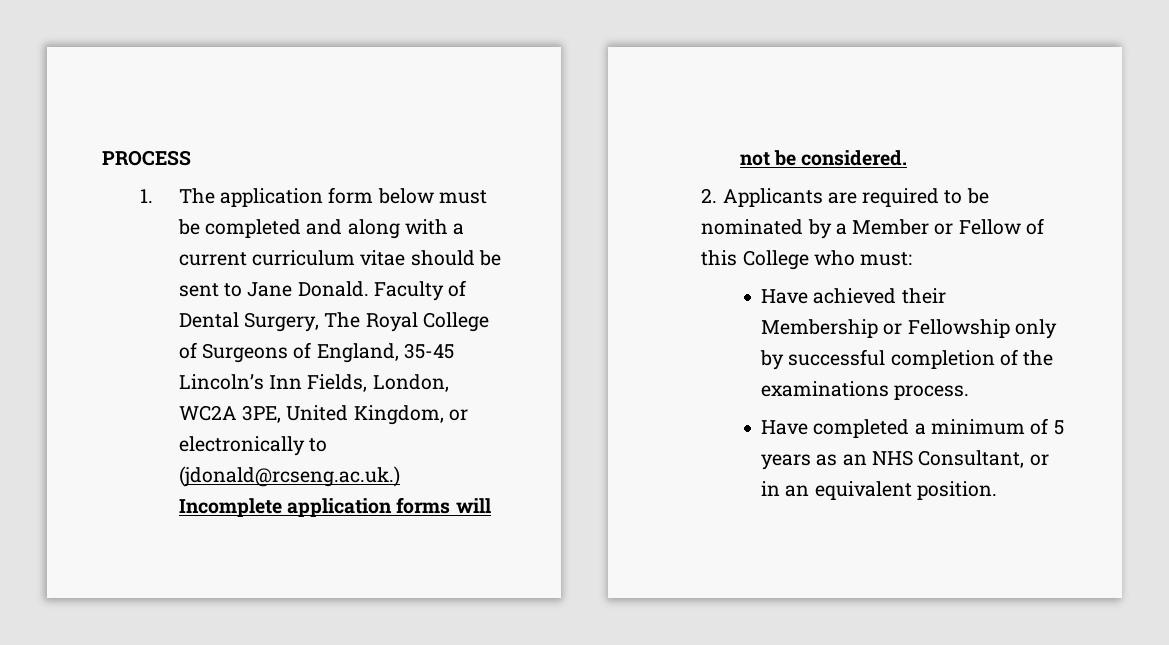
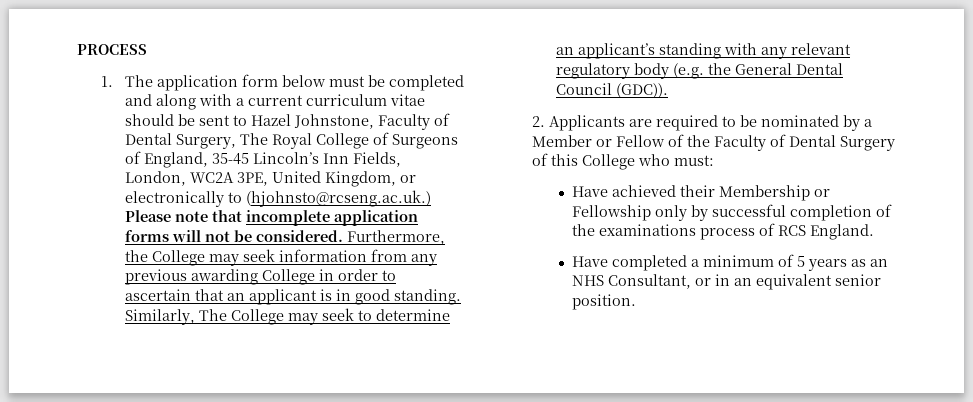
[247,281,369,297] Jane Donald. -> [250,114,374,129] Hazel Johnstone,
[178,466,400,487] [178,498,282,517] (jdonald@rcseng.ac.uk.) Incomplete -> [245,190,431,207] [124,210,330,226] (hjohnsto@rcseng.ac.uk.) Please note that incomplete
(908, 158) none -> [346,230,445,245] [124,249,437,266] [124,269,396,285] [124,289,461,305] [124,308,450,325] [555,43,851,59] [555,63,843,79] [555,83,668,98] Furthermore, the College may seek information from any previous awarding College in order to ascertain that an applicant is in good standing. Similarly, The College may seek to determine an applicant’s standing with any relevant regulatory body (e.g. the General Dental Council (GDC)).
(1044, 226) none -> [686,134,895,151] [531,153,548,166] the Faculty of Dental Surgery of
[894,385,970,400] process. -> [699,223,874,240] process of RCS England.
(912, 490) none -> [834,274,881,286] senior

